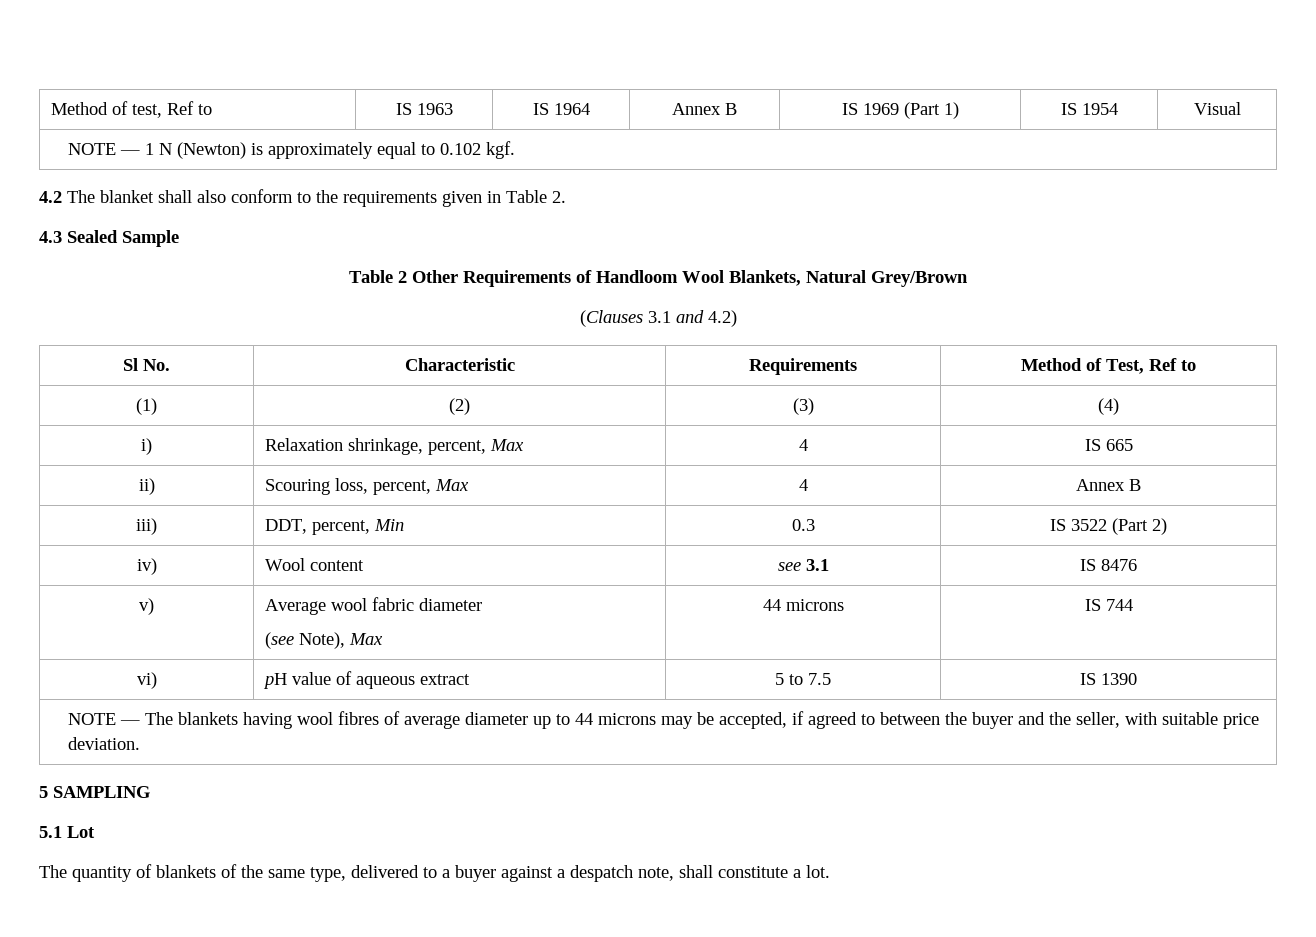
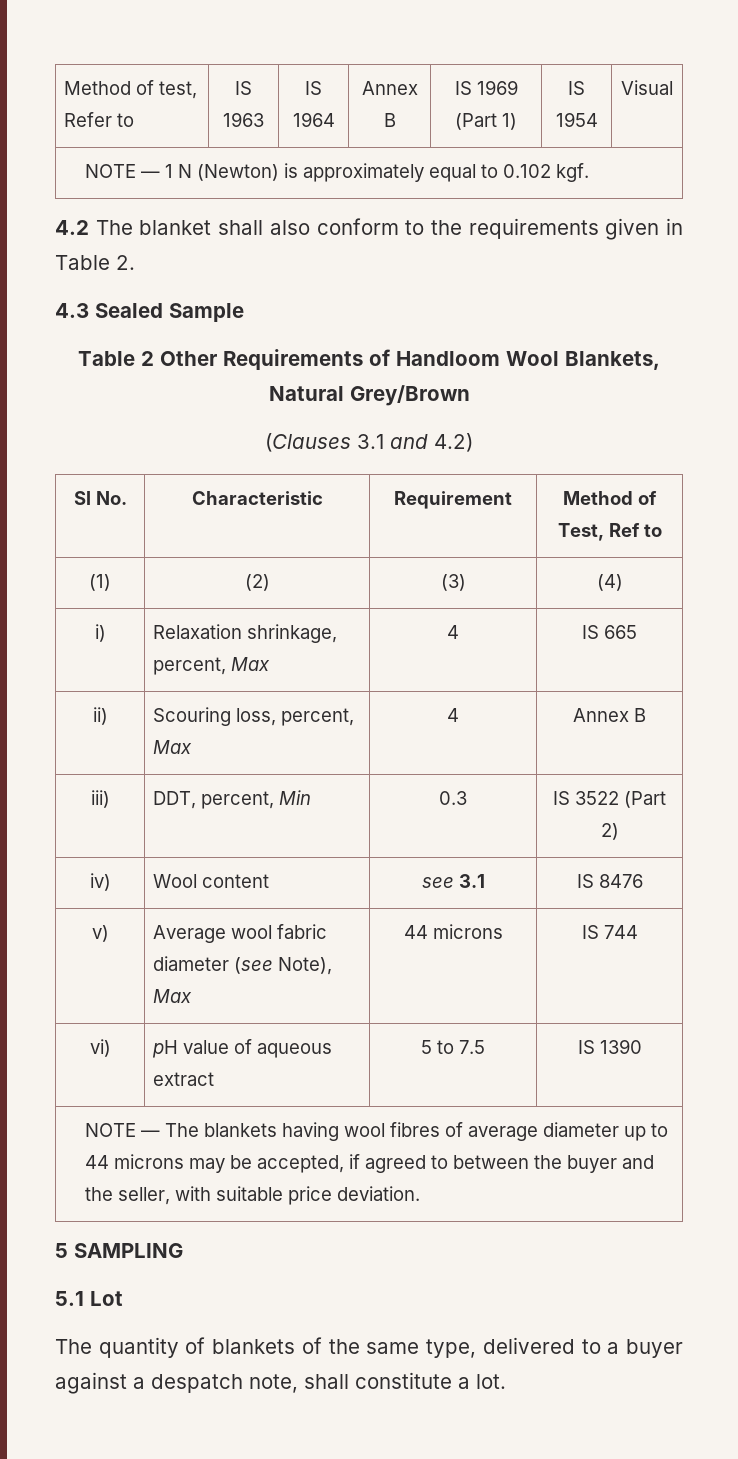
[166,101,194,115] Ref -> [63,112,112,127] Refer
[749,358,857,375] Requirements -> [394,491,512,509] Requirement
(482, 604) // -> (229, 963) none

